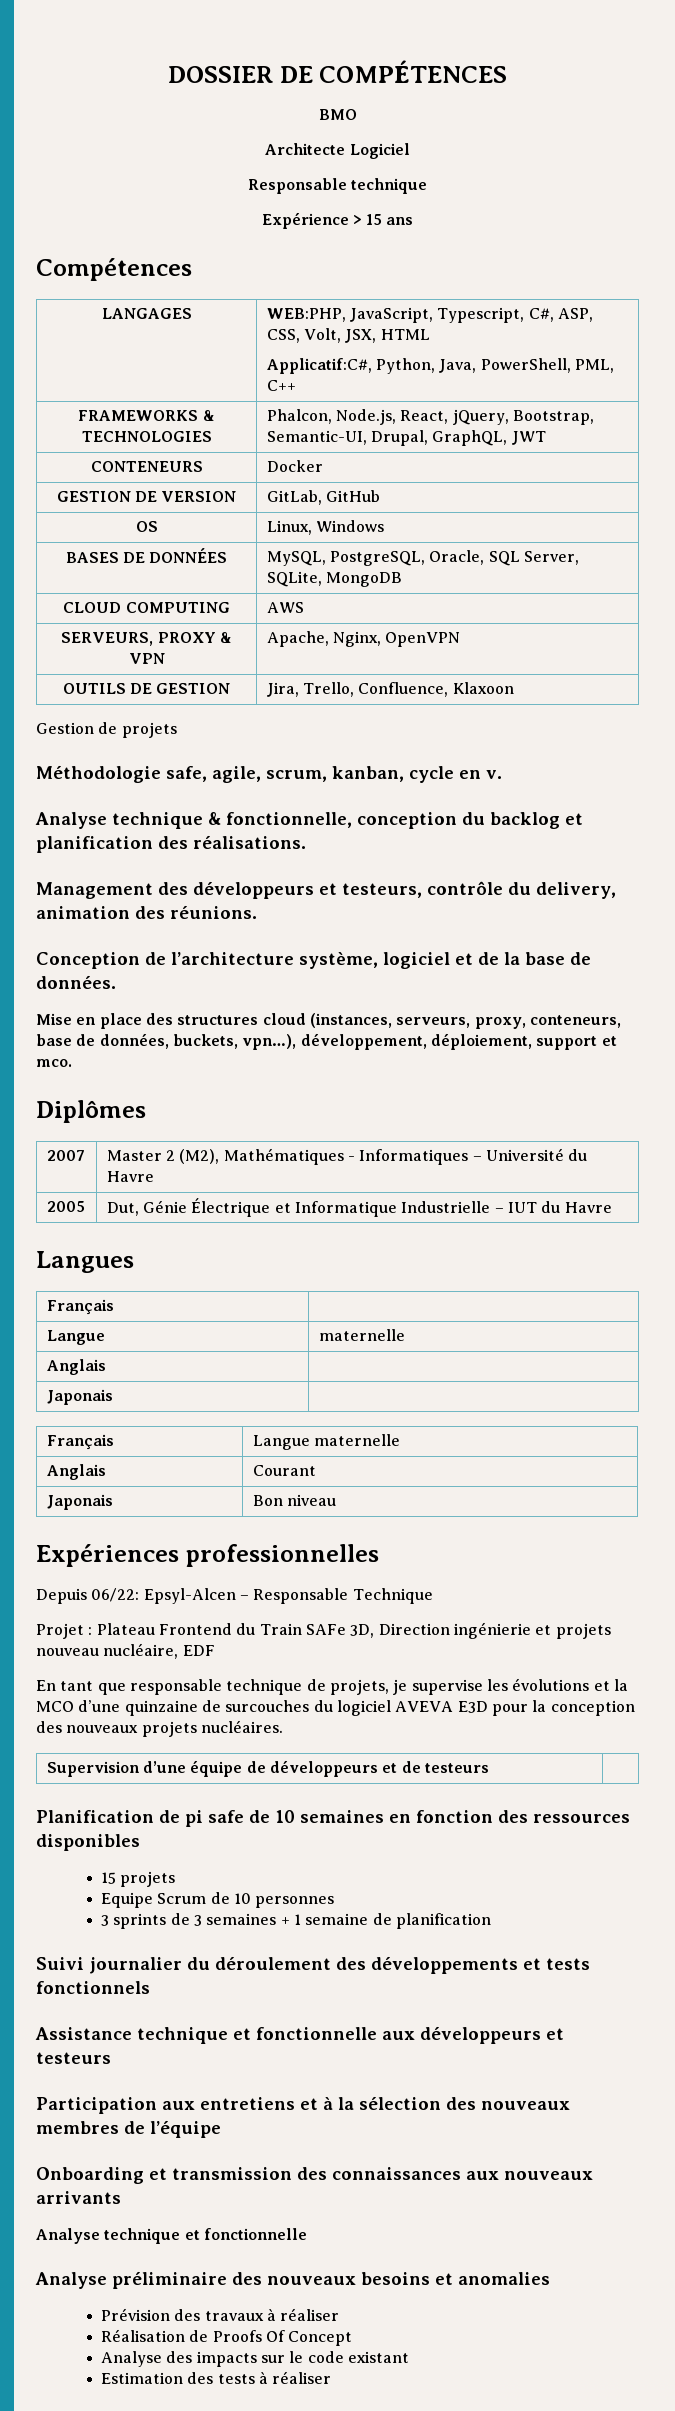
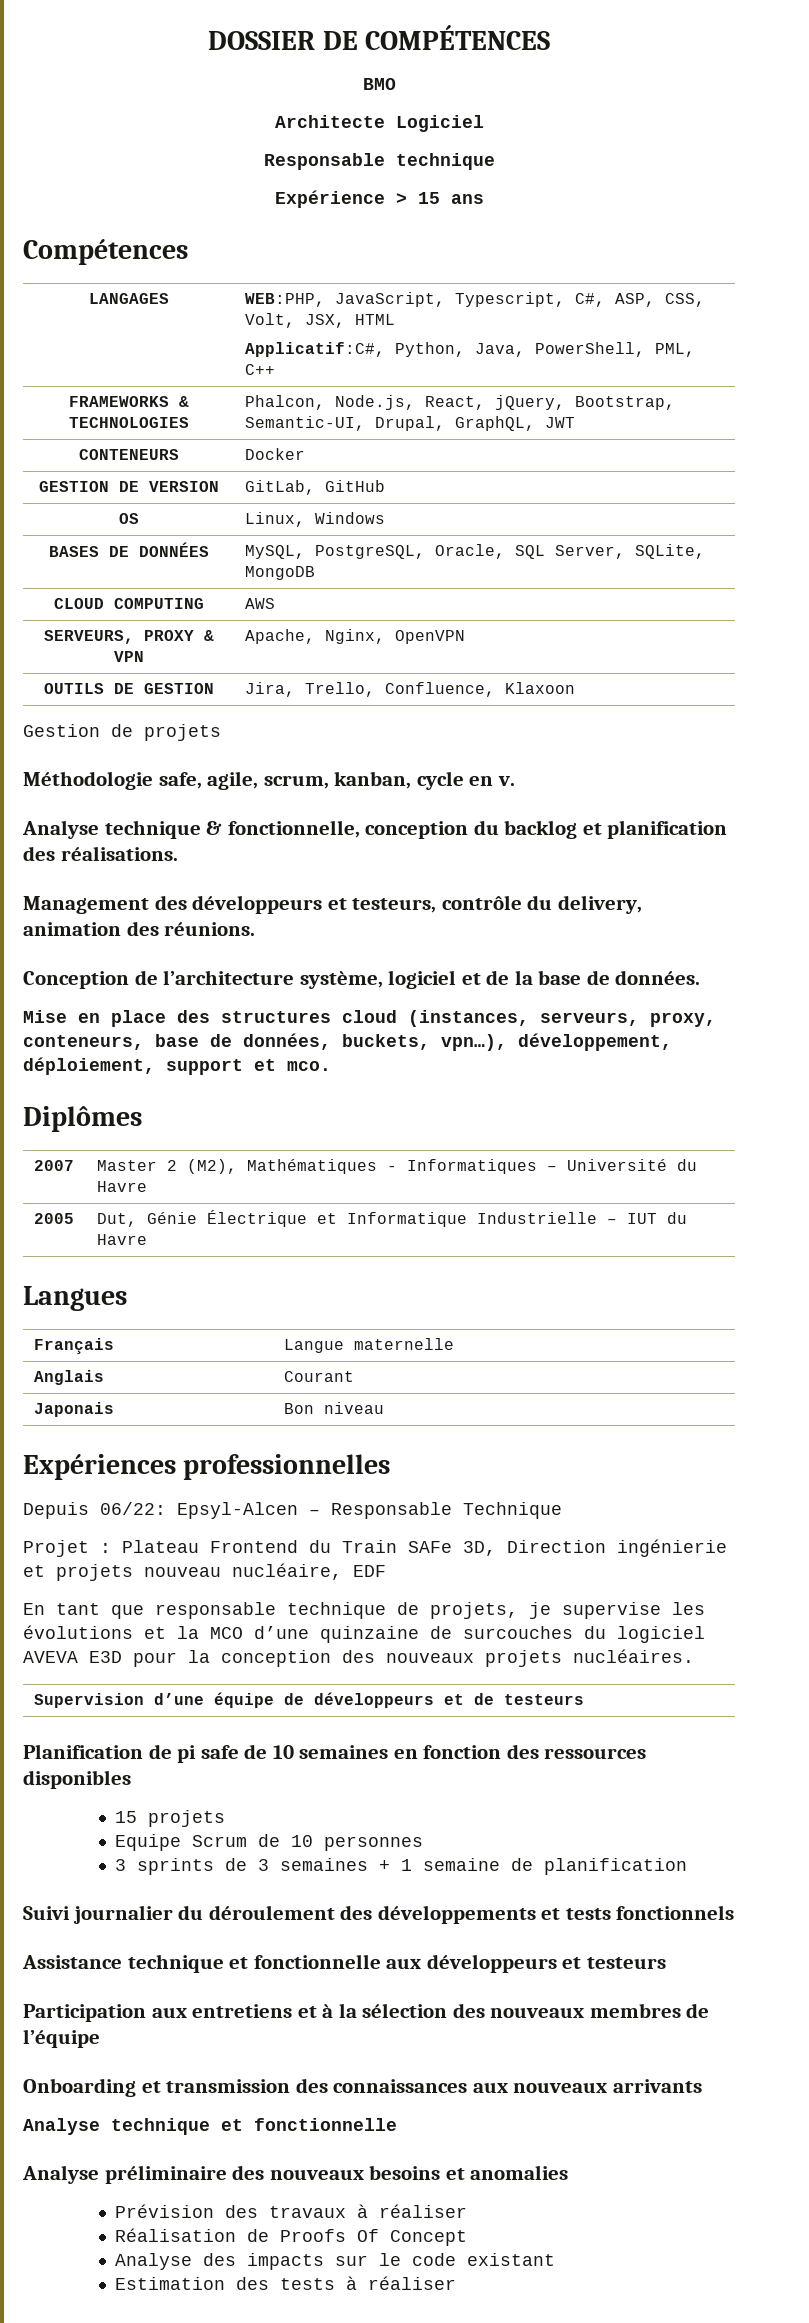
[46,1330,105,1345] [318,1329,405,1341] [46,1359,106,1375] [46,1389,113,1405] [46,1434,114,1450] // Langue | maternelle // Anglais | // Japonais | // Français | -> (114, 1346) none

